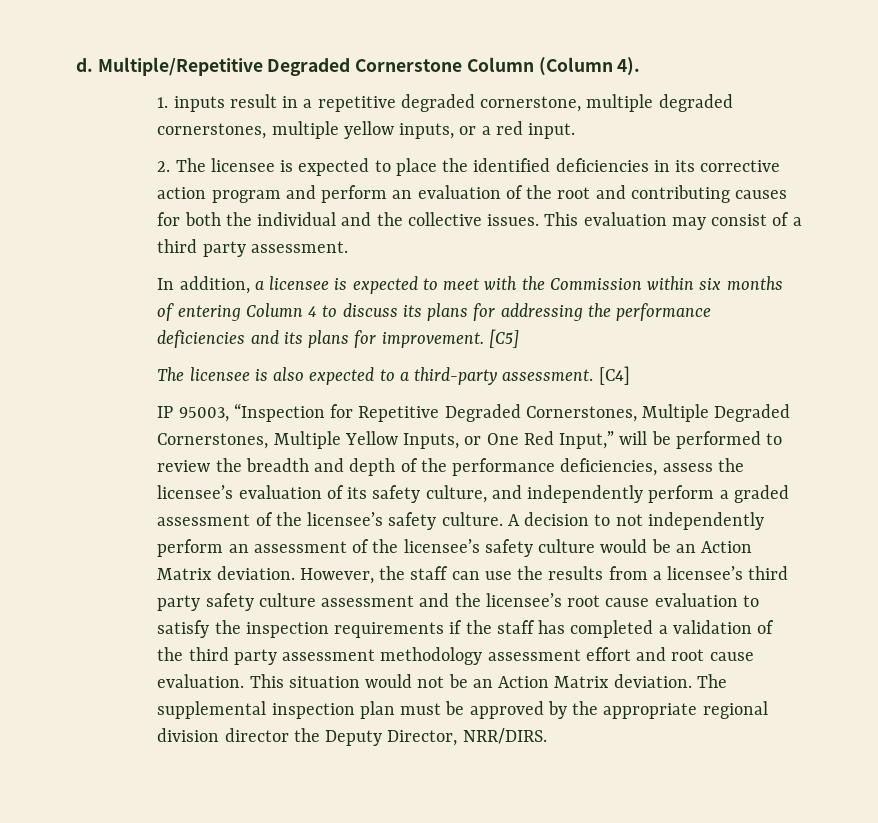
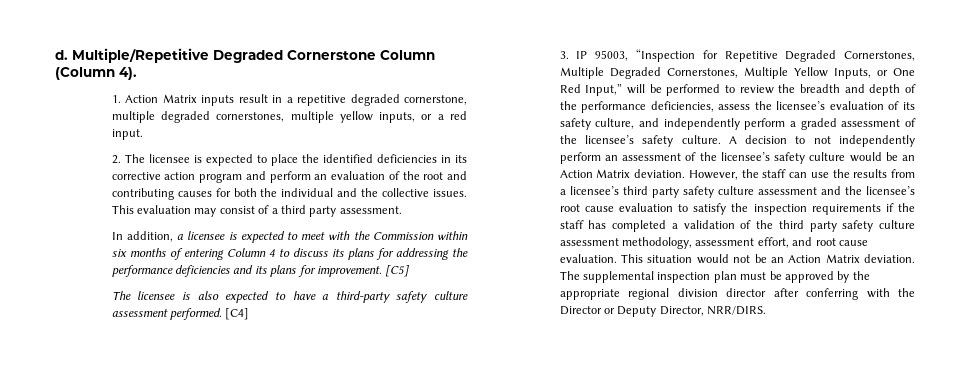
(169, 102) none -> [125,94,197,103] Action Matrix
(395, 375) none -> [292,291,316,300] have
[502,369,594,381] assessment. -> [396,291,468,303] [111,308,223,320] safety culture assessment performed.
(630, 375) none -> [559,51,569,59] 3.
[282,647,631,665] assessment methodology assessment effort -> [842,220,915,232] [559,237,789,249] safety culture assessment methodology, assessment effort,
[293,728,320,742] the -> [773,288,915,300] [559,306,616,315] after conferring with the Director or

